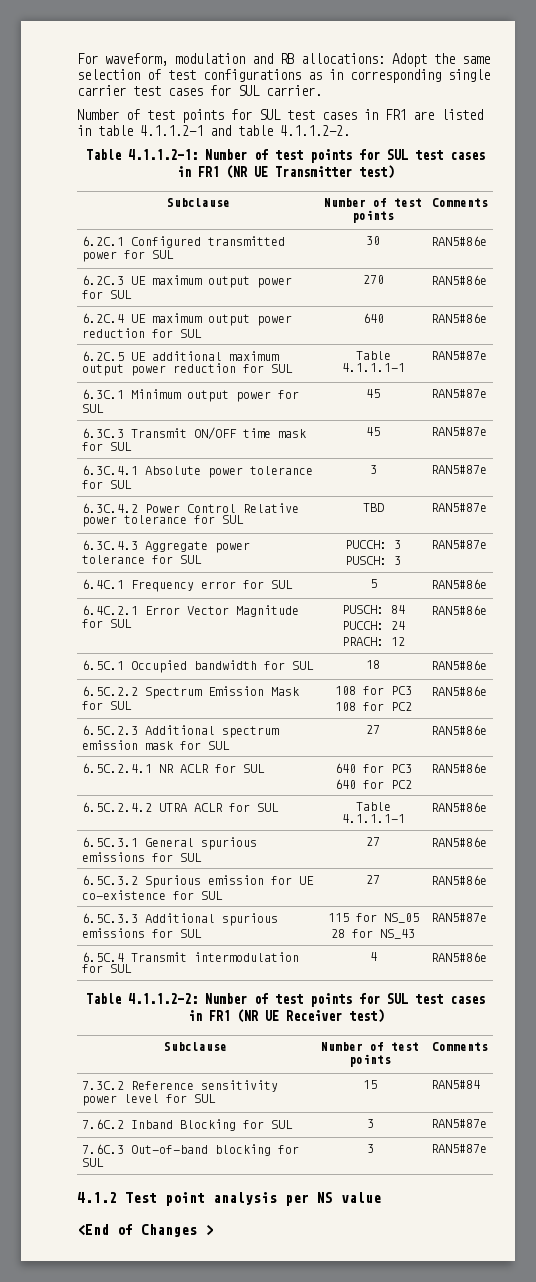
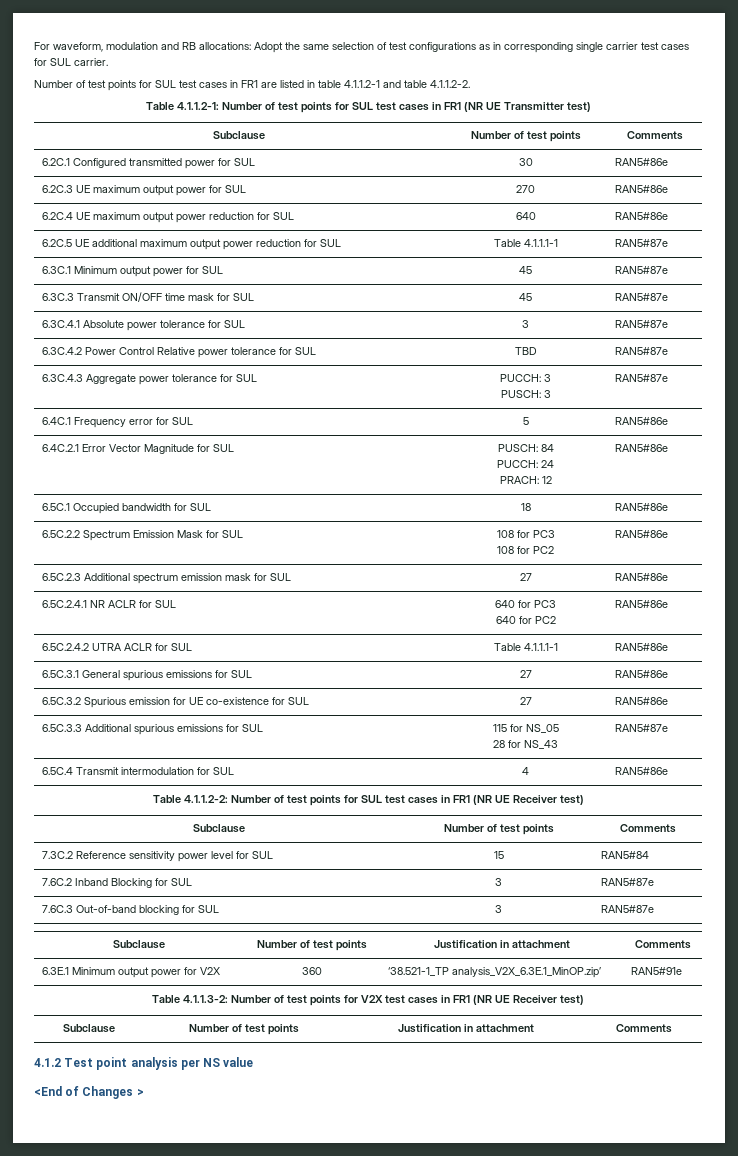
(487, 1148) none -> [113,940,165,949] [257,940,367,951] [434,940,570,949] [634,940,691,949] [42,967,221,978] [302,967,322,975] [388,967,602,978] [631,967,683,975] [152,995,584,1006] [62,1024,115,1033] [188,1024,299,1035] [397,1024,534,1033] [616,1024,672,1033] // Subclause | Number of test points | Justification in attachment | Comments // 6.3E.1 Minimum output power for V2X | 360 | ‘38.521-1_TP analysis_V2X_6.3E.1_MinOP.zip’ | RAN5#91e // Table 4.1.1.3-2: Number of test points for V2X test cases in FR1 (NR UE Receiver test) // Subclause | Number of test points | Justification in attachment | Comments

